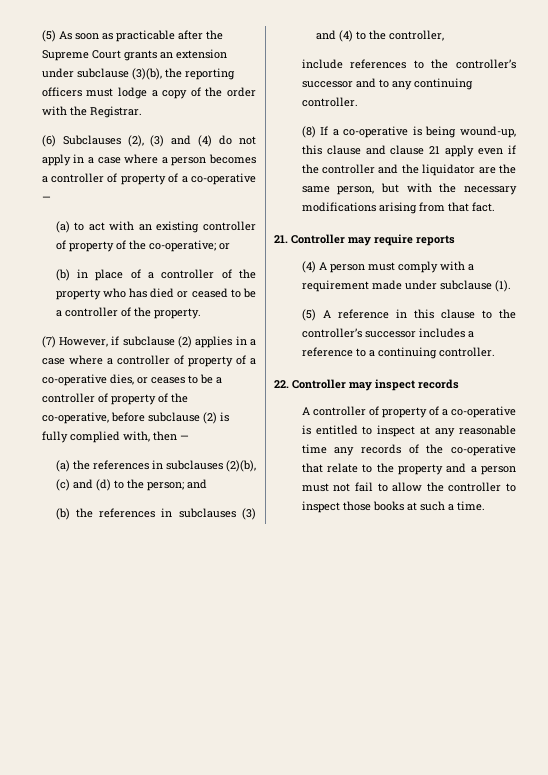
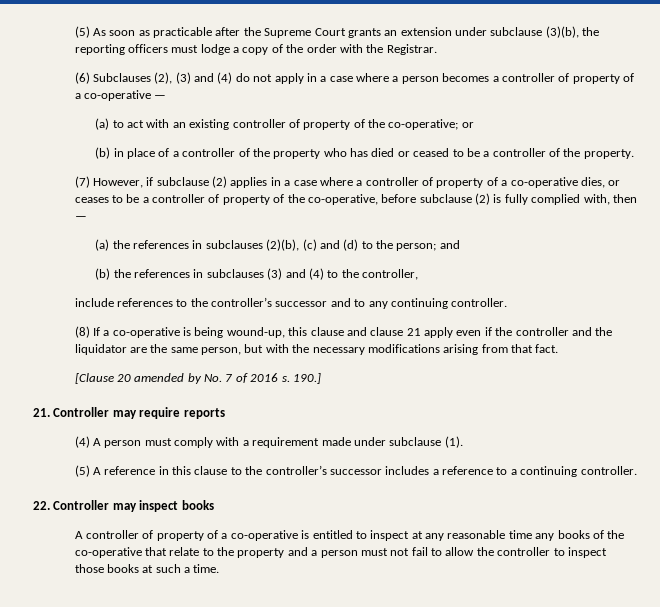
(495, 207) none -> [74,373,321,384] // [Clause 20 amended by No. 7 of 2016 s. 190.]
[418,379,459,389] records -> [181,500,214,510] books
[361,444,402,454] records -> [557,530,590,539] books

